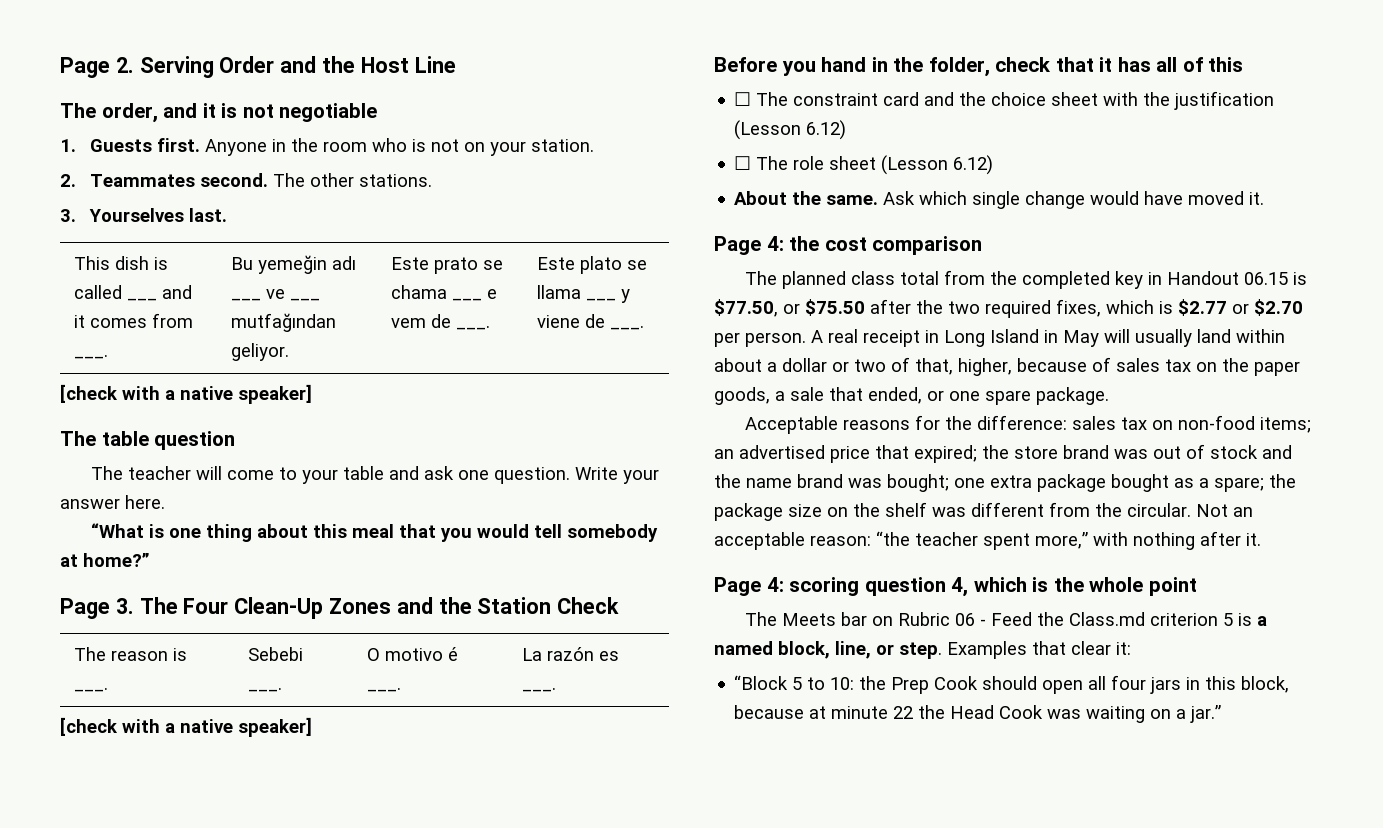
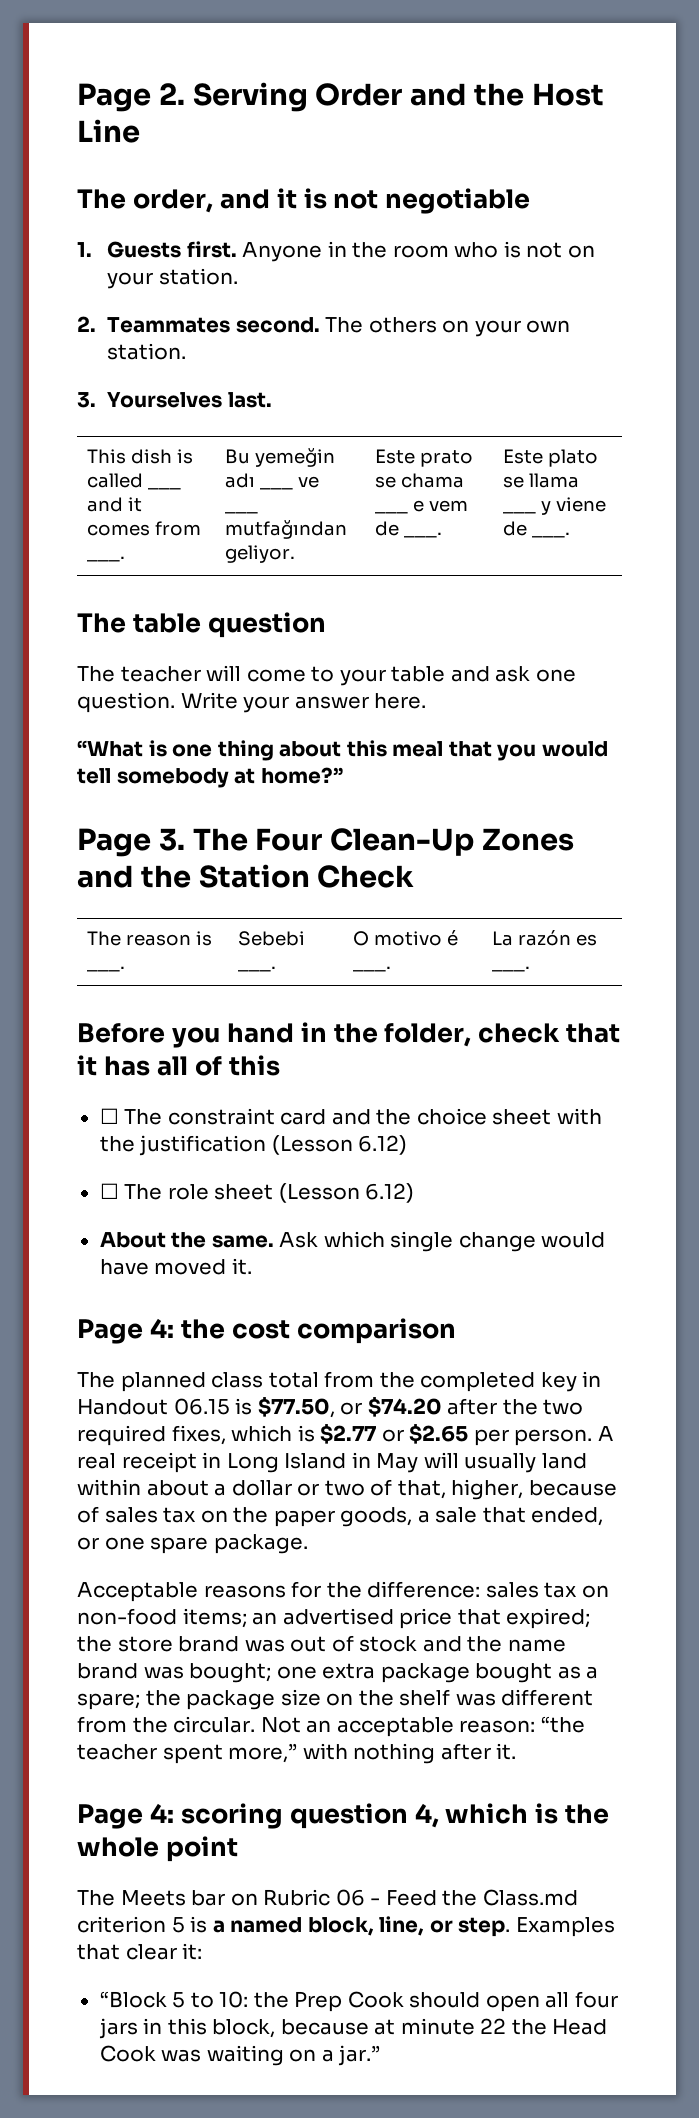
[309,173,432,187] other stations. -> [368,317,571,337] [107,343,187,360] others on your own station.
[60,384,312,404] // [check with a native speaker] -> (570, 535) none
[60,717,312,737] // [check with a native speaker] -> (530, 969) none
[805,299,865,316] $75.50 -> [367,1397,442,1417] $74.20
[1254,299,1303,316] $2.70 -> [409,1424,469,1444] $2.65

